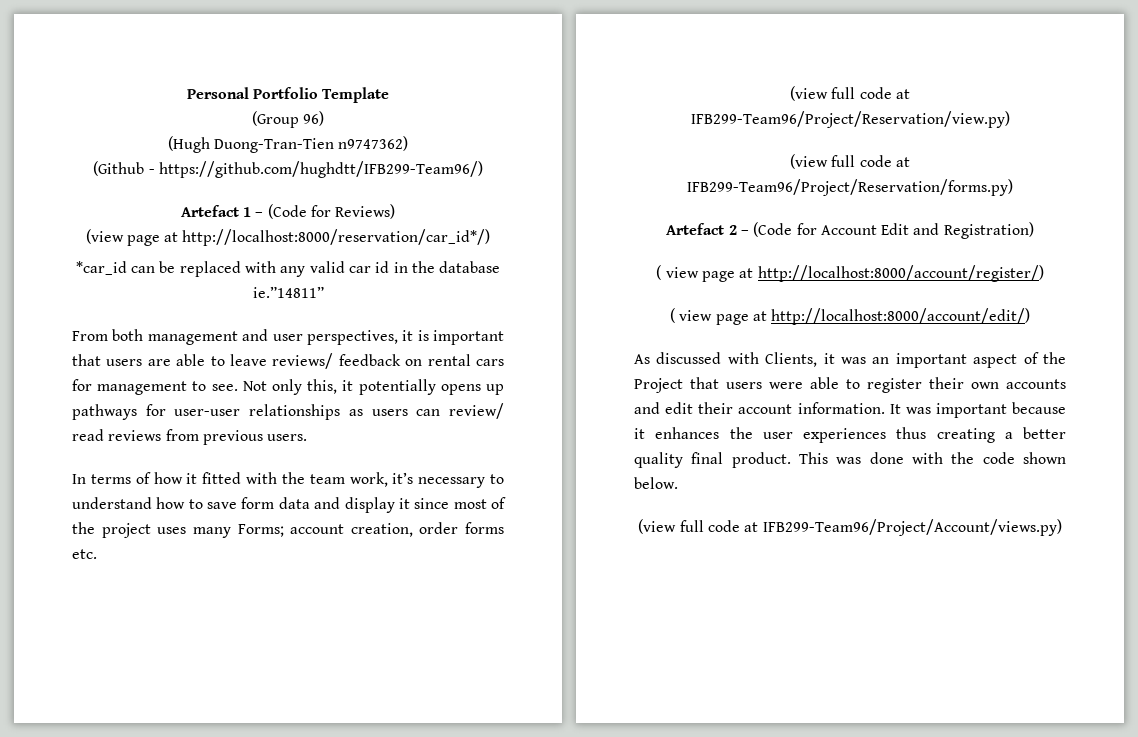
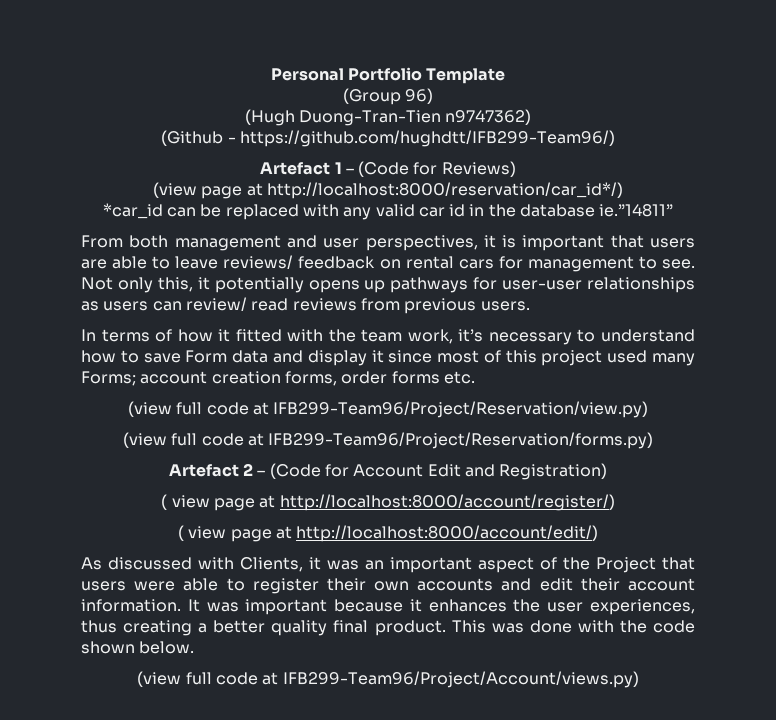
[241,497,275,509] form -> [185,350,228,363] Form
[72,522,187,538] the project uses -> [505,350,648,366] this project used
[350,523,413,537] creation, -> [211,371,337,386] creation forms,
[803,428,886,443] experiences -> [590,599,695,615] experiences,

